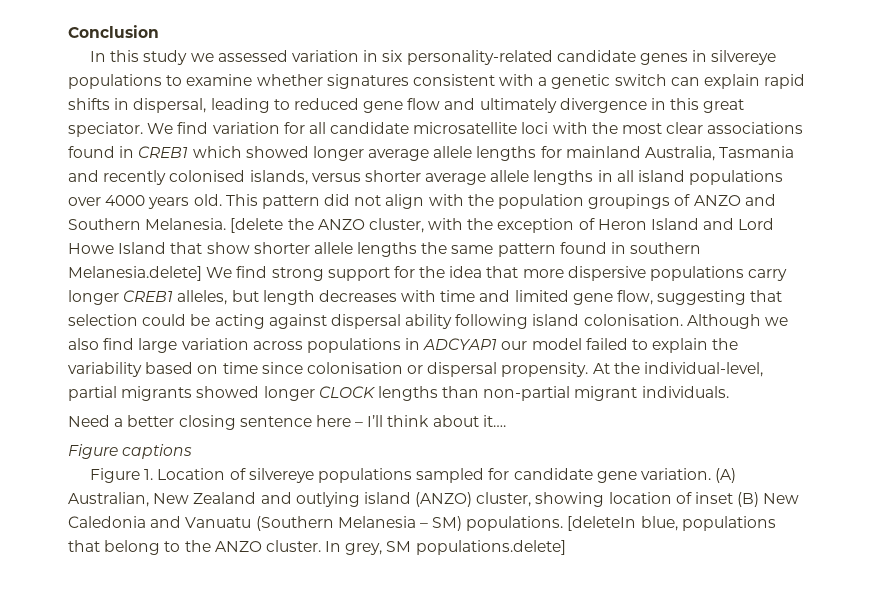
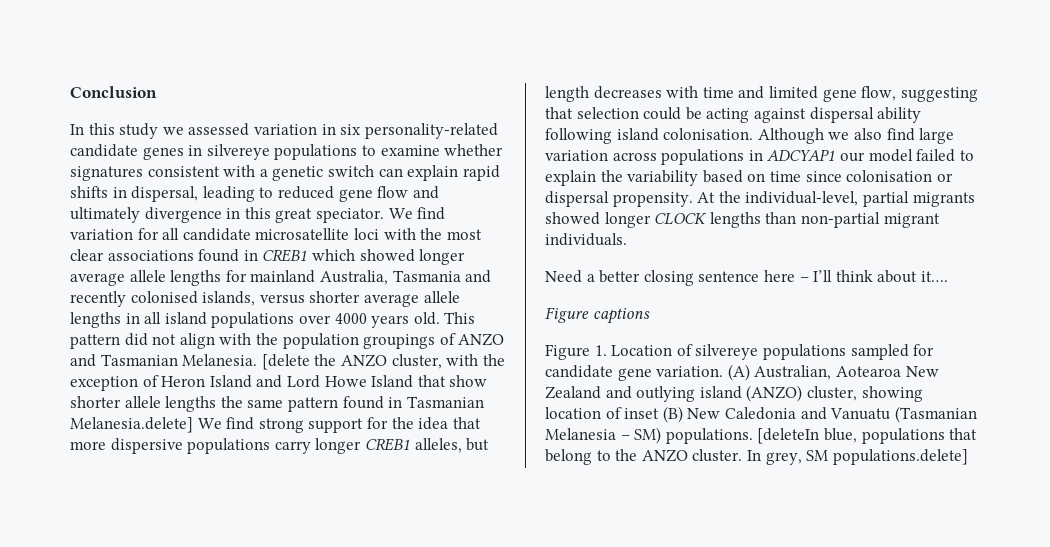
[68,218,141,230] Southern -> [100,354,178,366] Tasmanian
[630,242,702,254] southern -> [406,396,484,408] Tasmanian
(149, 499) none -> [835,366,901,377] Aotearoa
[255,516,334,531] (Southern -> [894,406,977,423] (Tasmanian

